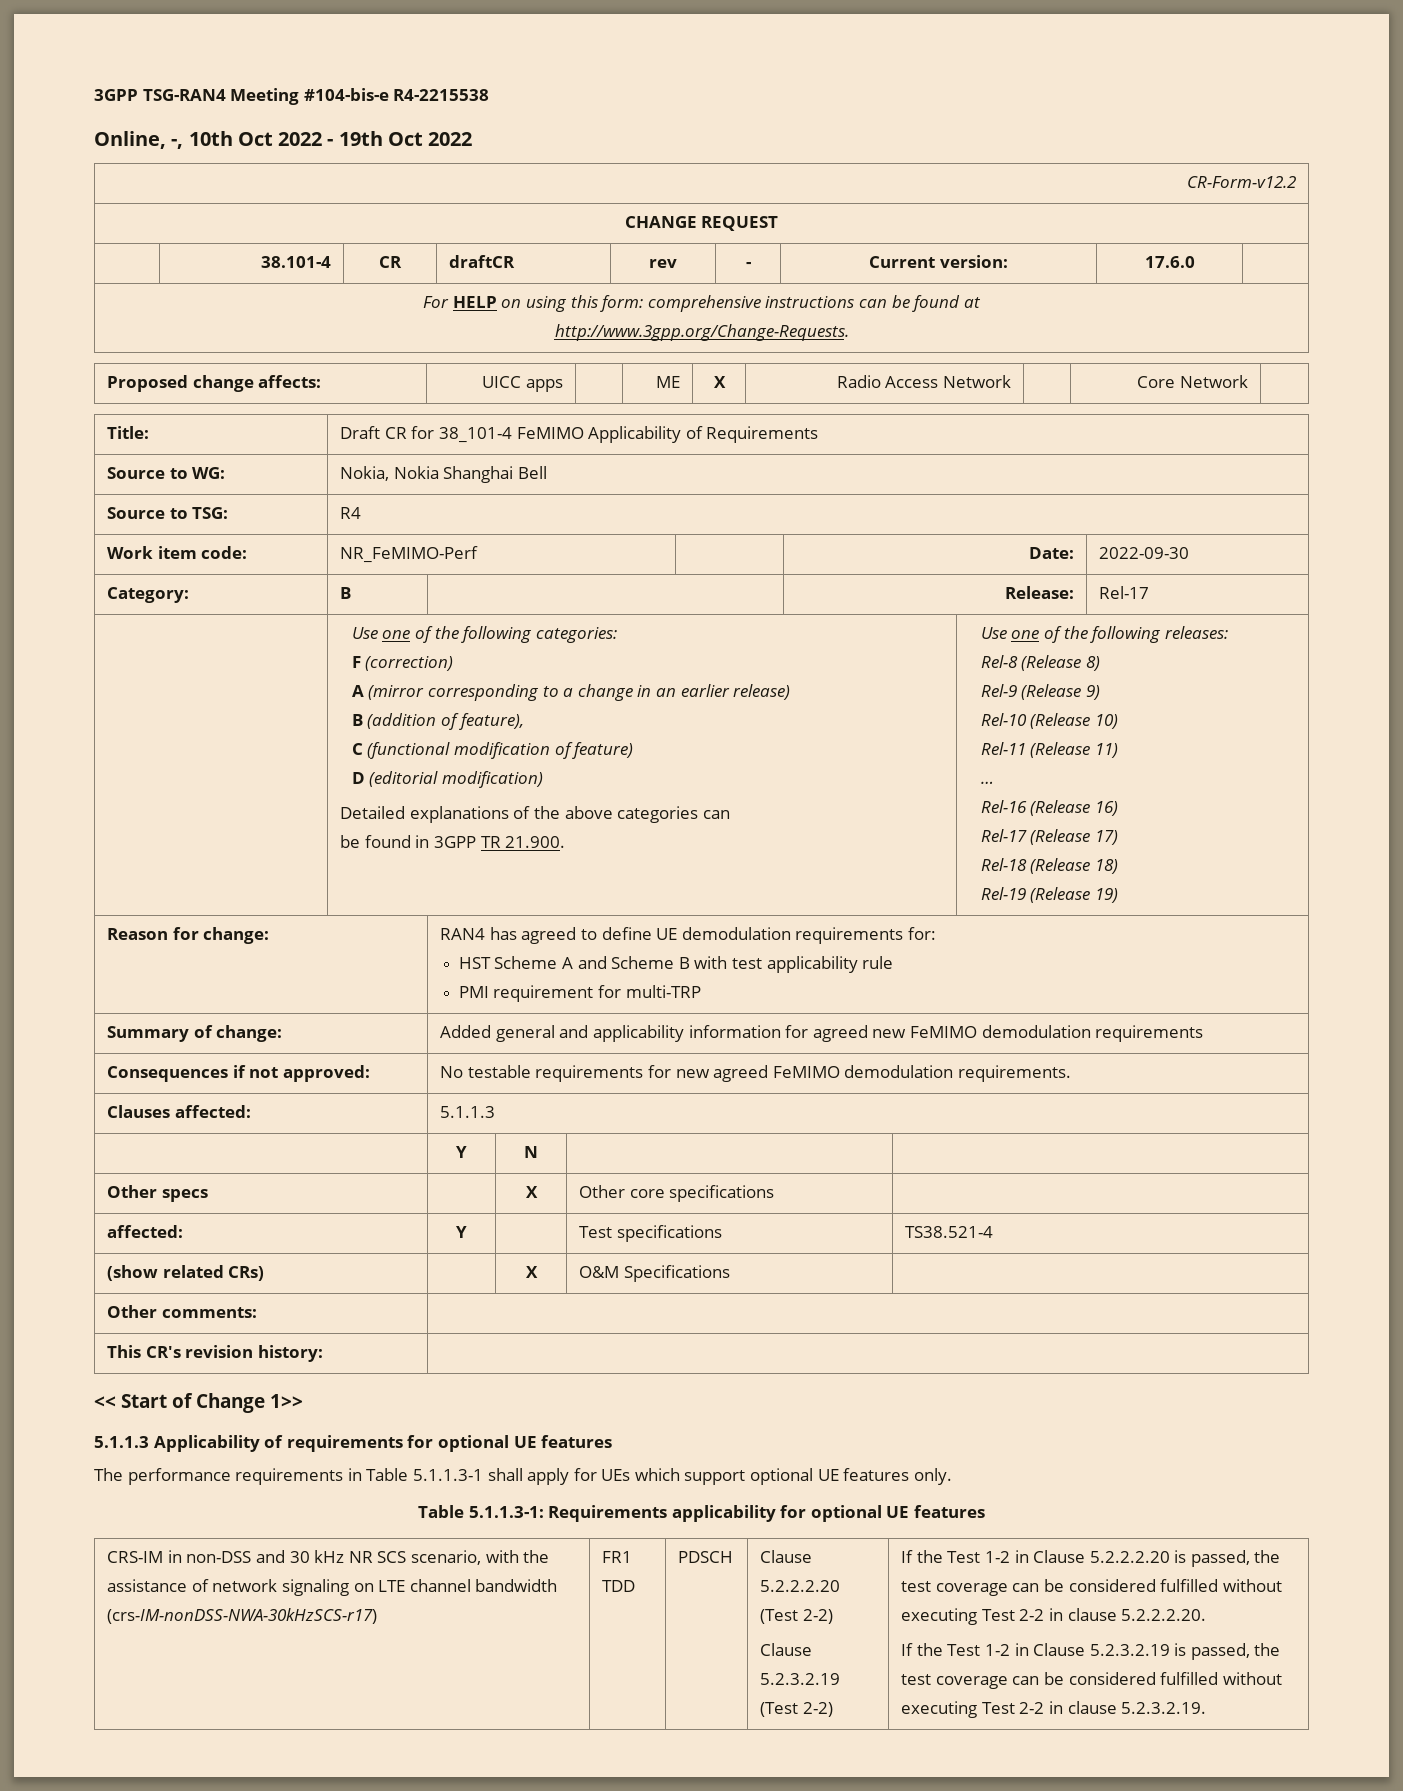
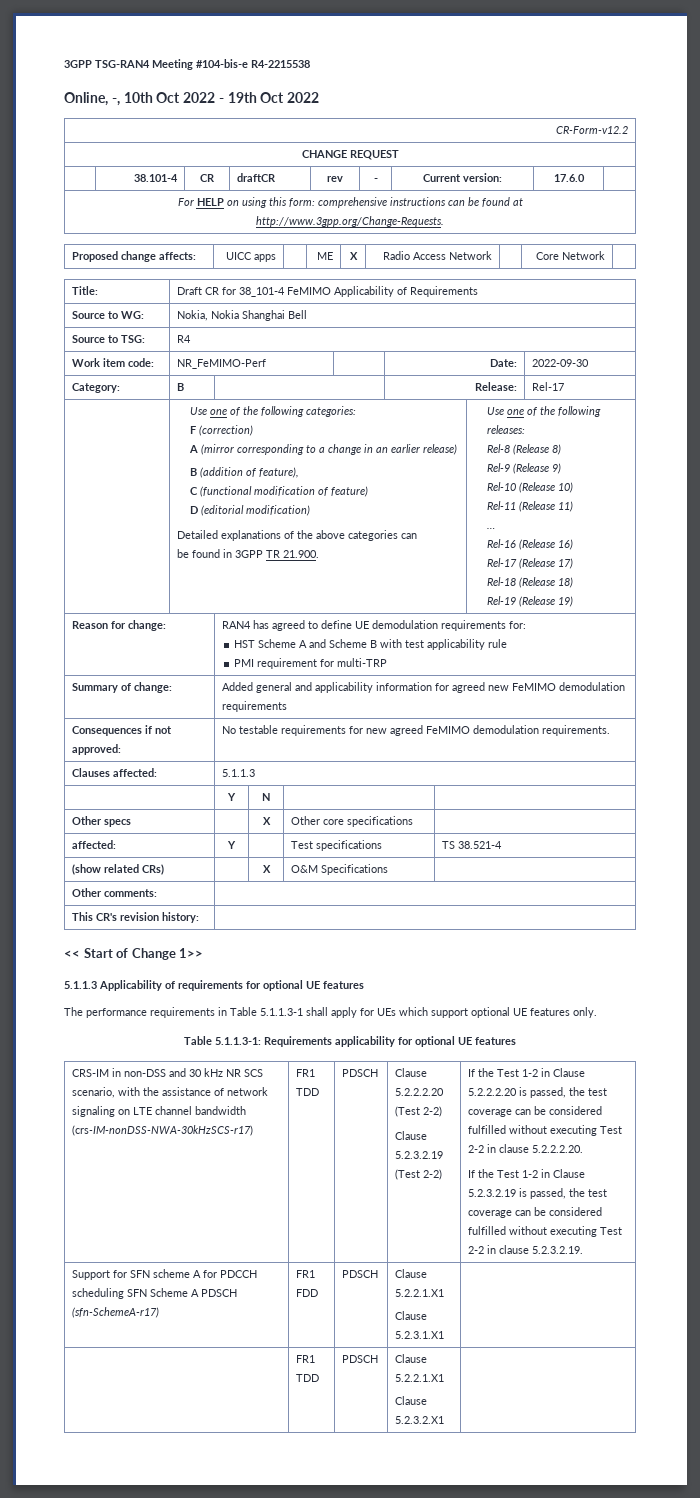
[905,1226,994,1238] TS38.521-4 -> [442,841,503,849] TS 38.521-4
(1207, 1708) none -> [72,1269,258,1280] [72,1288,238,1299] [72,1307,160,1318] [296,1270,316,1278] [296,1289,319,1297] [342,1270,379,1278] [395,1269,428,1278] [395,1289,445,1297] [395,1311,428,1320] [395,1331,445,1339] [296,1355,316,1363] [296,1374,320,1382] [342,1355,379,1363] [395,1354,428,1363] [395,1374,445,1382] [395,1396,428,1405] [395,1416,445,1424] // Support for SFN scheme A for PDCCH scheduling SFN Scheme A PDSCH (sfn-SchemeA-r17) | FR1 FDD | PDSCH | Clause 5.2.2.1.X1 // Clause 5.2.3.1.X1 | // | FR1 TDD | PDSCH | Clause 5.2.2.1.X1 // Clause 5.2.3.2.X1 |

